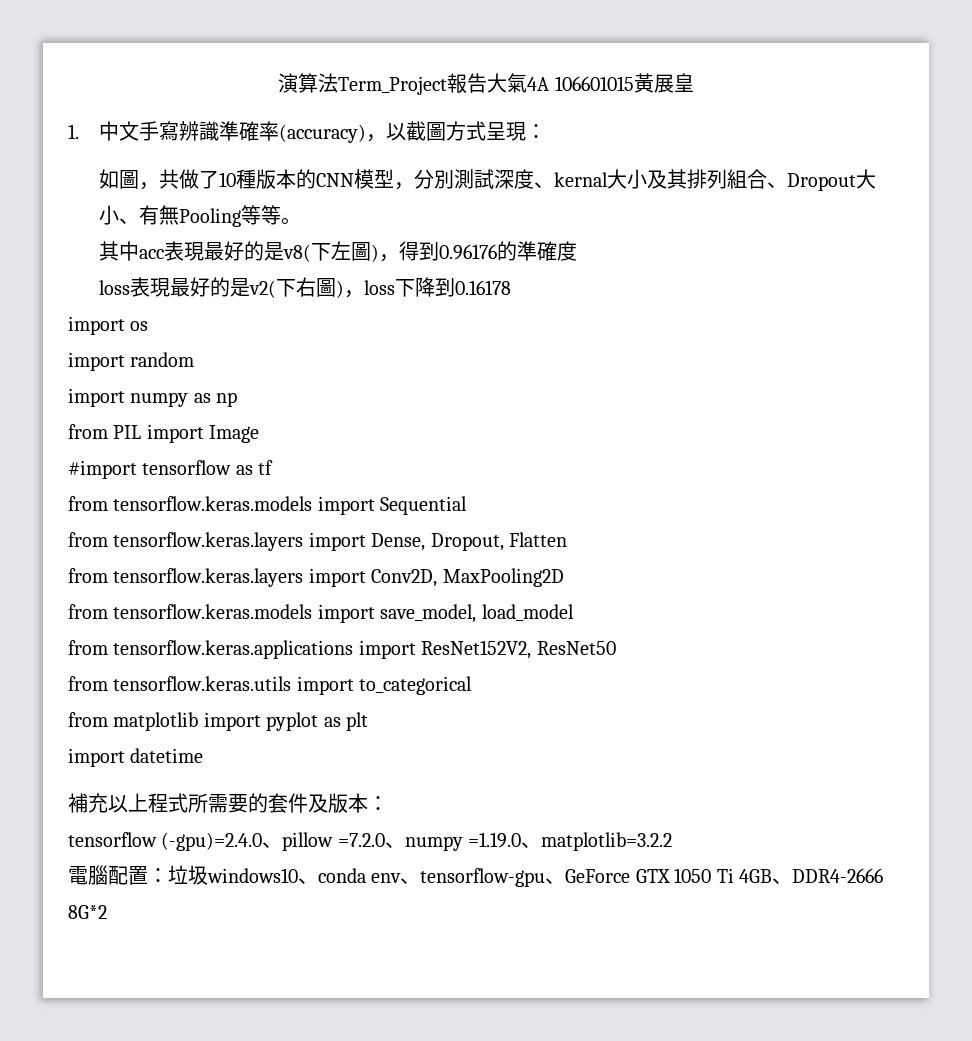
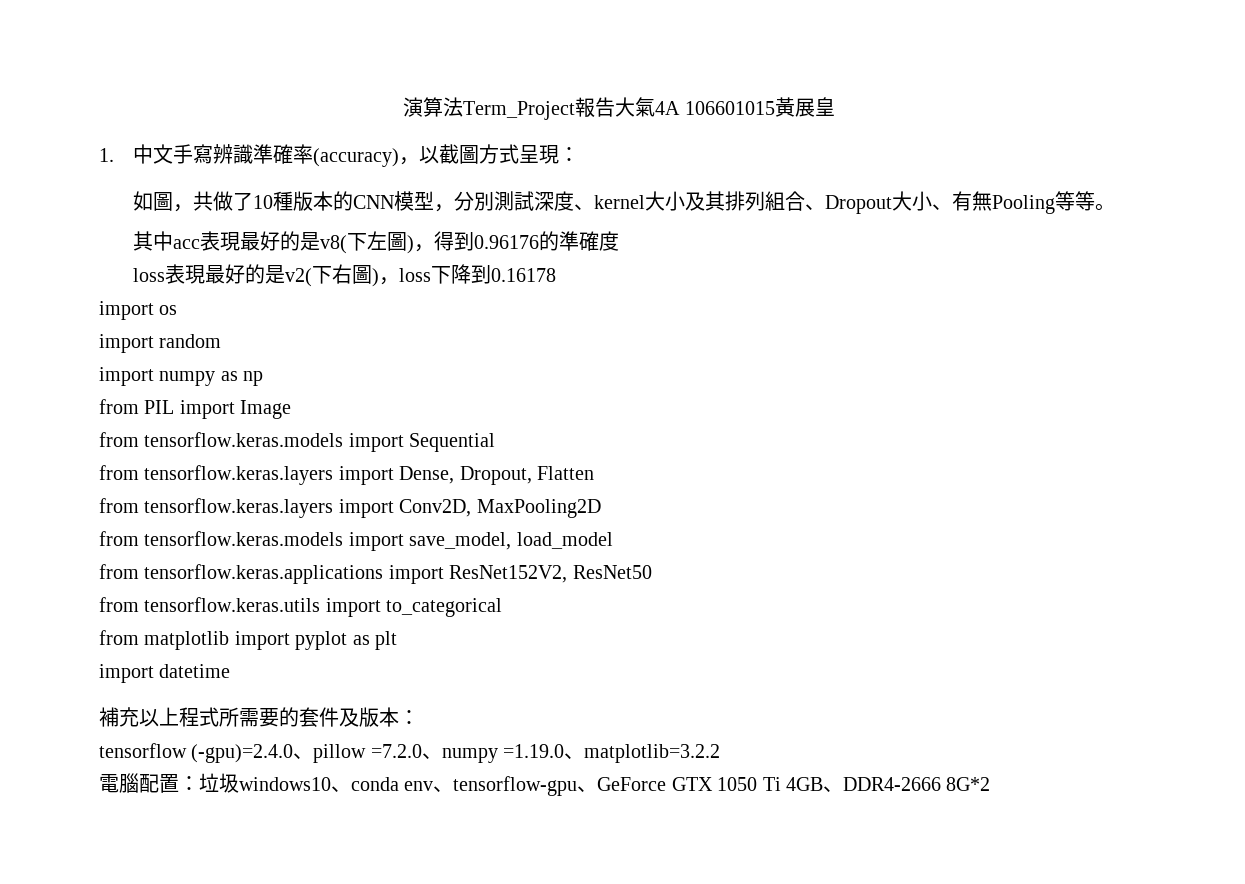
[553,172,608,187] kernal -> [594,195,646,209] kernel
[68,460,274,479] // #import tensorflow as tf -> (292, 409) none

